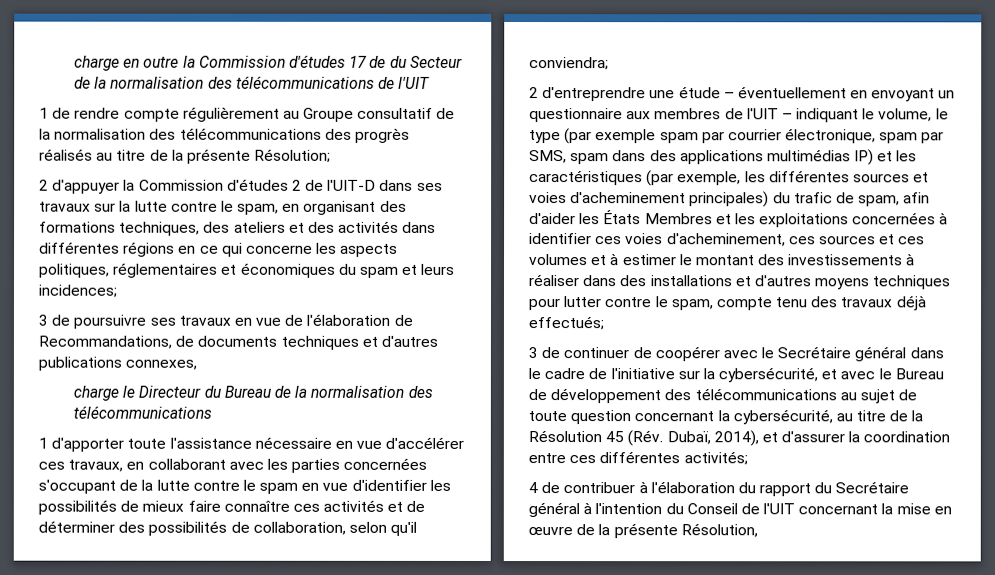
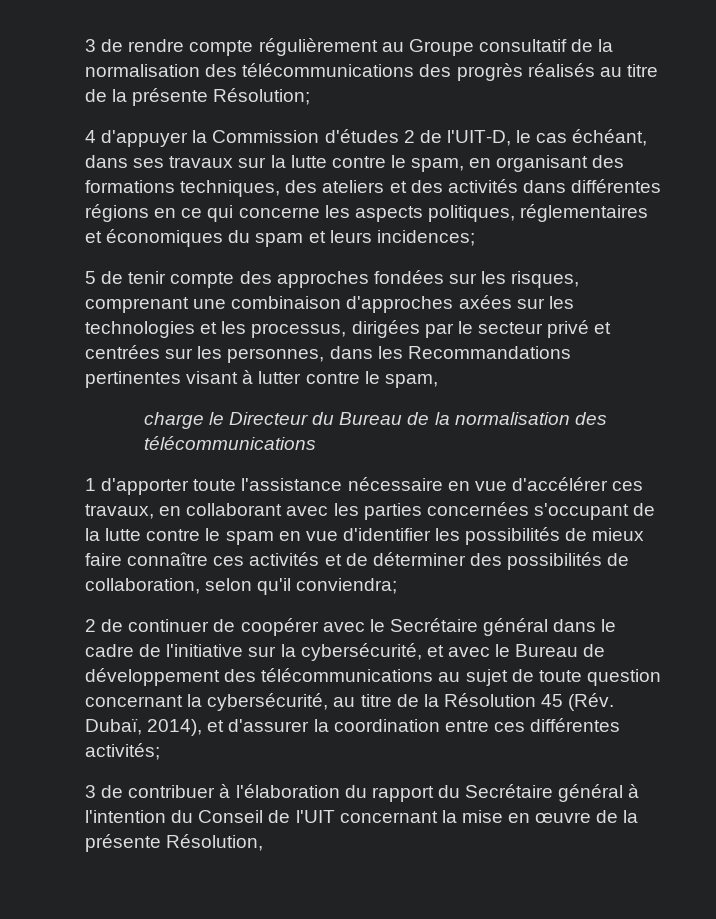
[74,54,463,71] [74,75,431,89] [39,107,49,119] charge en outre la Commission d'études 17 de du Secteur de la normalisation des télécommunications de l'UIT // 1 -> [85,39,96,52] 3
[39,179,49,191] 2 -> [85,130,96,143] 4
[327,179,377,191] l'UIT-D -> [446,129,648,146] l'UIT-D, le cas échéant,
[38,313,413,329] [38,335,438,350] [38,356,198,371] 3 de poursuivre ses travaux en vue de l'élaboration de Recommandations, de documents techniques et d'autres publications connexes, -> [85,270,580,288] [85,295,574,313] [85,320,612,338] [85,345,571,363] [85,370,438,388] 5 de tenir compte des approches fondées sur les risques, comprenant une combinaison d'approches axées sur les technologies et les processus, dirigées par le secteur privé et centrées sur les personnes, dans les Recommandations pertinentes visant à lutter contre le spam,
[542,86,956,102] [529,108,949,123] [529,128,945,145] [529,149,918,166] [529,170,930,187] [529,191,931,208] [529,210,949,228] [529,233,926,247] [529,253,916,266] [529,274,952,290] [528,295,926,311] [528,316,604,331] [528,347,538,359] d'entreprendre une étude – éventuellement en envoyant un questionnaire aux membres de l'UIT – indiquant le volume, le type (par exemple spam par courrier électronique, spam par SMS, spam dans des applications multimédias IP) et les caractéristiques (par exemple, les différentes sources et voies d'acheminement principales) du trafic de spam, afin d'aider les États Membres et les exploitations concernées à identifier ces voies d'acheminement, ces sources et ces volumes et à estimer le montant des investissements à réaliser dans des installations et d'autres moyens techniques pour lutter contre le spam, compte tenu des travaux déjà effectués; // 3 -> (96, 625) none
[528,482,538,494] 4 -> [85,785,96,798] 3

